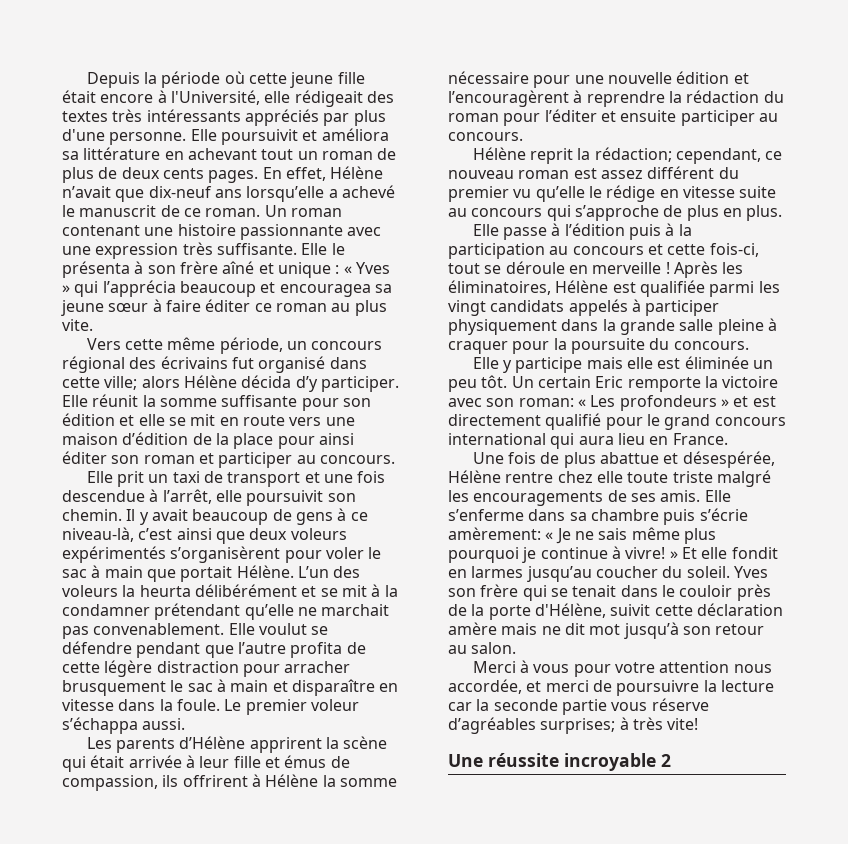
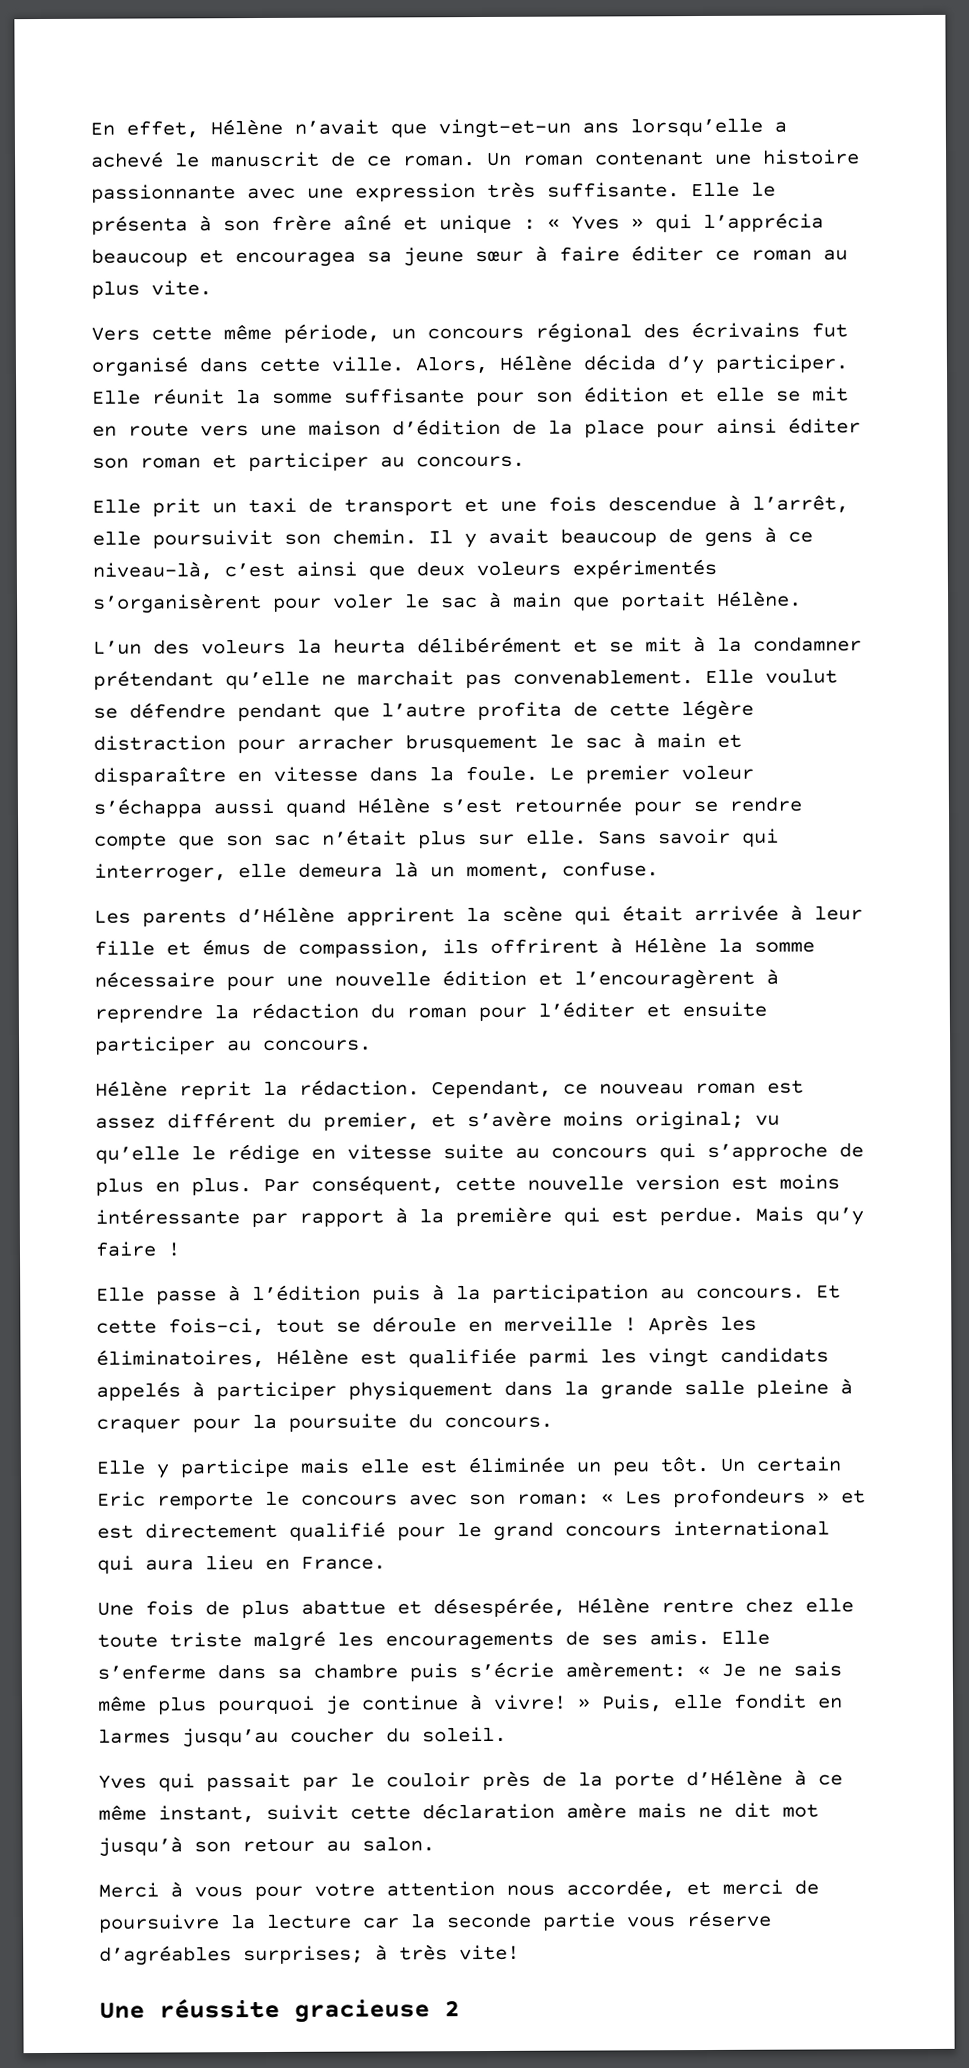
[86,71,365,88] [62,90,394,107] [62,109,386,126] [62,128,389,145] [62,147,397,160] [62,167,259,183] Depuis la période où cette jeune fille était encore à l'Université, elle rédigeait des textes très intéressants appréciés par plus d'une personne. Elle poursuivit et améliora sa littérature en achevant tout un roman de plus de deux cents pages. -> (90, 129) none
[148,186,212,198] dix-neuf -> [438,118,571,139] vingt-et-un
[104,376,180,390] ville; alors -> [331,355,489,374] ville. Alors,
(294, 571) none -> (802, 598) //
[142,718,186,730] aussi. -> [213,796,802,817] [94,828,779,850] [94,861,659,883] aussi quand Hélène s’est retournée pour se rendre compte que son sac n’était plus sur elle. Sans savoir qui interroger, elle demeura là un moment, confuse.
[594,147,762,164] rédaction; cependant, -> [299,1079,552,1099] rédaction. Cependant,
[448,186,509,202] premier -> [323,1110,744,1131] premier, et s’avère moins original;
(783, 213) none -> [263,1174,840,1195] [95,1206,864,1228] [95,1241,181,1257] Par conséquent, cette nouvelle version est moins intéressante par rapport à la première qui est perdue. Mais qu’y faire !
[572,244,663,255] concours et -> [696,1284,841,1300] concours. Et
[704,376,779,388] la victoire -> [265,1490,398,1507] le concours
[681,547,697,559] Et -> [601,1694,663,1712] Puis,
[733,566,768,578] [448,584,658,601] Yves son frère qui se tenait dans -> [98,1772,339,1792] // Yves qui passait par
[534,603,606,618] d'Hélène, -> [686,1769,843,1787] [98,1805,255,1823] d’Hélène à ce même instant,
[564,753,656,771] incroyable -> [294,1999,430,2023] gracieuse

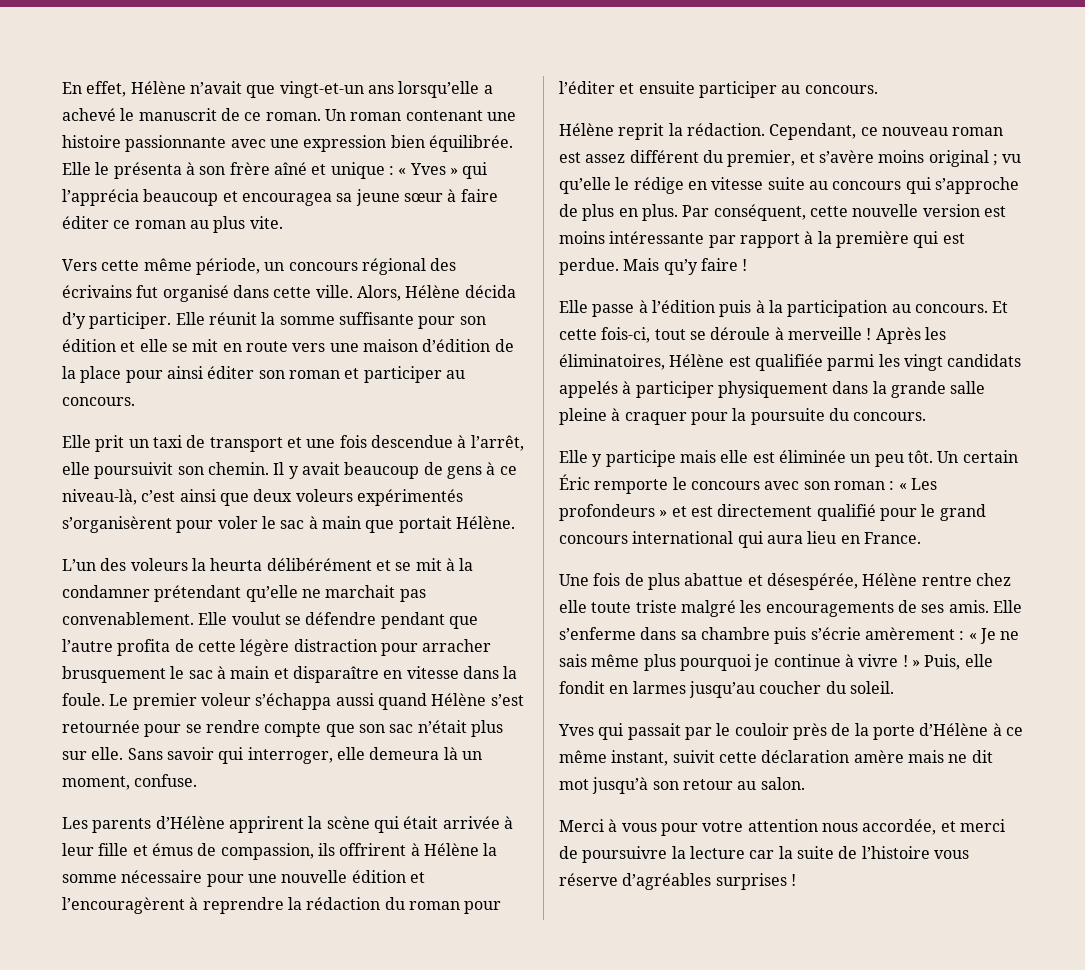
[487,181,680,198] très suffisante. -> [390,135,513,152] bien équilibrée.
[635,1110,744,1131] original; -> [928,150,998,167] original ;
[468,1320,493,1333] en -> [774,327,784,340] à
[97,1491,146,1507] Eric -> [559,474,590,490] Éric
[517,1493,590,1505] roman: -> [833,481,895,490] roman :
[565,1661,686,1678] amèrement: -> [864,627,965,640] amèrement :
[493,1694,567,1710] vivre! -> [858,654,908,667] vivre !
[446,1910,772,1931] [99,1944,520,1966] [99,1997,460,2023] seconde partie vous réserve d’agréables surprises; à très vite! // Une réussite gracieuse 2 -> [796,846,969,859] [559,873,796,890] suite de l’histoire vous réserve d’agréables surprises !

